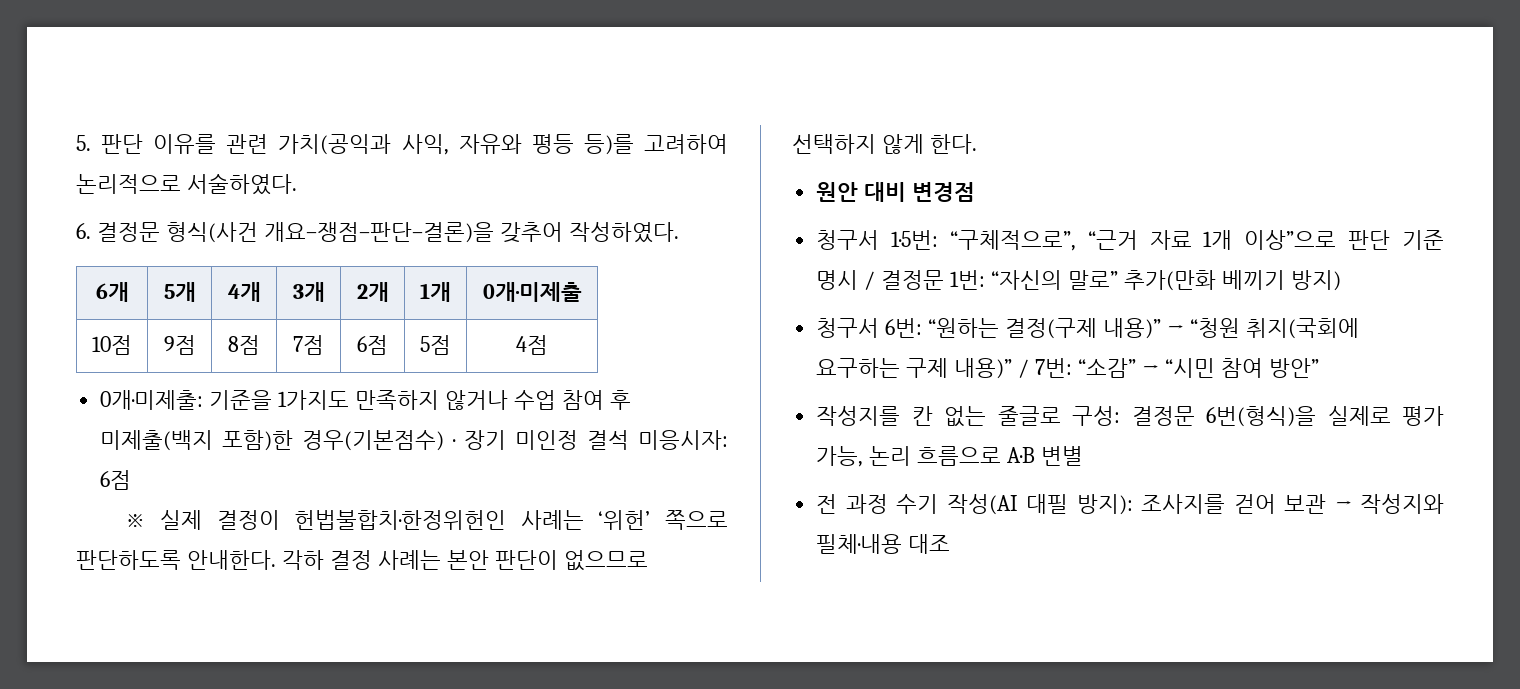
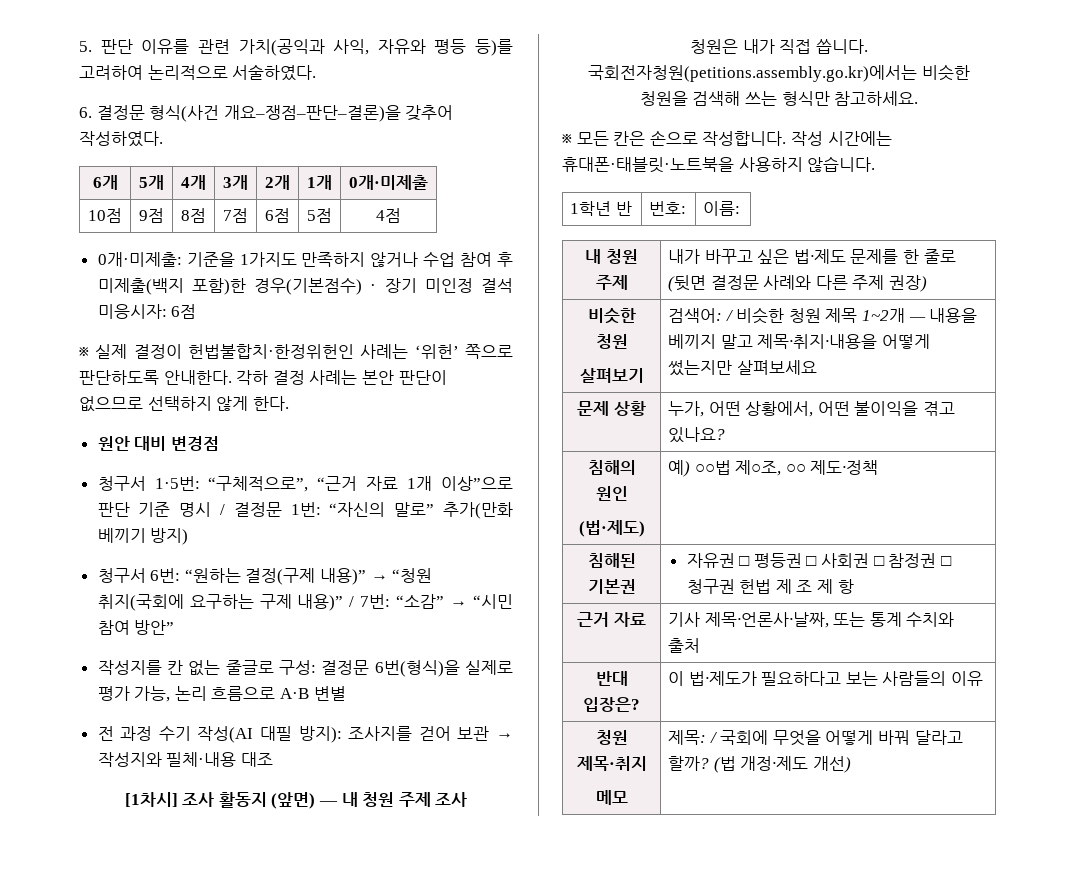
(951, 544) none -> [124,792,468,809] [690,39,868,54] [588,64,970,82] [639,91,919,106] [562,130,892,146] [562,156,876,173] [570,201,632,216] [649,201,687,216] [703,201,741,216] [585,249,638,264] [595,275,628,290] [668,249,956,264] [668,275,927,292] [587,308,636,324] [595,334,628,349] [579,368,644,383] [668,307,978,324] [668,334,930,349] [668,360,817,376] [577,401,646,416] [668,401,955,417] [668,427,726,443] [587,460,636,475] [595,486,628,501] [578,520,645,537] [668,460,879,477] [587,553,636,568] [587,579,636,594] [686,553,952,568] [686,579,854,594] [577,612,646,627] [668,612,955,628] [668,638,701,653] [595,671,628,686] [583,697,640,712] [668,671,983,686] [595,730,628,745] [576,756,647,771] [595,790,628,805] [668,730,963,746] [668,756,851,773] // [1차시] 조사 활동지 (앞면) — 내 청원 주제 조사 // 청원은 내가 직접 씁니다. 국회전자청원(petitions.assembly.go.kr)에서는 비슷한 청원을 검색해 쓰는 형식만 참고하세요. // ※ 모든 칸은 손으로 작성합니다. 작성 시간에는 휴대폰·태블릿·노트북을 사용하지 않습니다. // 1학년 반 | 번호: | 이름: // 내 청원 주제 | 내가 바꾸고 싶은 법·제도 문제를 한 줄로 (뒷면 결정문 사례와 다른 주제 권장) // 비슷한 청원 // 살펴보기 | 검색어: / 비슷한 청원 제목 1~2개 — 내용을 베끼지 말고 제목·취지·내용을 어떻게 썼는지만 살펴보세요 // 문제 상황 | 누가, 어떤 상황에서, 어떤 불이익을 겪고 있나요? // 침해의 원인 // (법·제도) | 예) ○○법 제○조, ○○ 제도·정책 // 침해된 기본권 | 자유권 □ 평등권 □ 사회권 □ 참정권 □ 청구권 헌법 제 조 제 항 // 근거 자료 | 기사 제목·언론사·날짜, 또는 통계 수치와 출처 // 반대 입장은? | 이 법·제도가 필요하다고 보는 사람들의 이유 // 청원 제목·취지 // 메모 | 제목: / 국회에 무엇을 어떻게 바꿔 달라고 할까? (법 개정·제도 개선)

